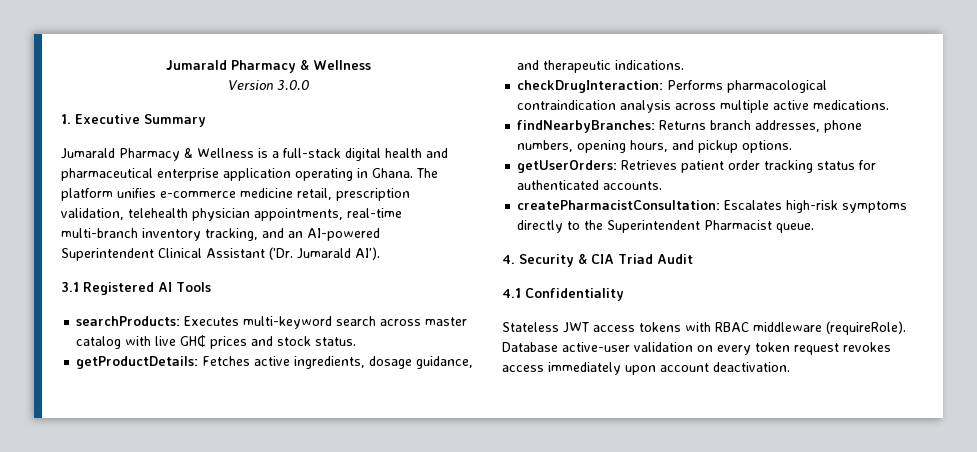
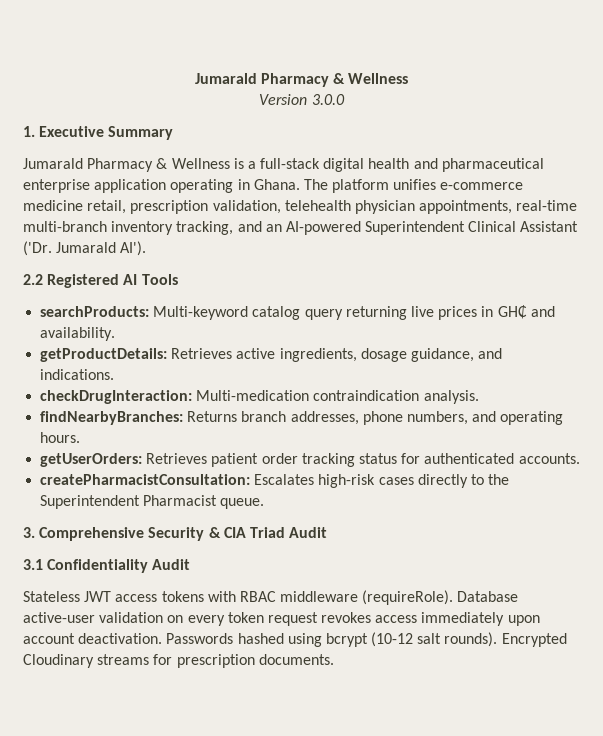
[61,282,79,292] 3.1 -> [23,274,43,285] 2.2
[184,316,468,329] [76,335,357,349] Executes multi-keyword search across master catalog with live GH₵ prices and stock status. -> [153,305,555,320] [40,327,116,341] Multi-keyword catalog query returning live prices in GH₵ and availability.
[202,356,251,366] Fetches -> [171,348,233,359] Retrieves
[543,60,612,73] therapeutic -> (503, 353) none
[667,80,828,93] [517,100,890,113] Performs pharmacological contraindication analysis across multiple active medications. -> [196,390,479,404] Multi-medication contraindication analysis.
[577,140,793,153] opening hours, and pickup options. -> [472,411,564,425] [40,432,81,443] and operating hours.
[842,201,908,213] symptoms -> [378,477,414,485] cases
[502,255,515,264] 4. -> [23,527,145,541] 3. Comprehensive
[502,288,521,298] 4.1 -> [23,559,43,570] 3.1
(624, 294) none -> [152,559,191,570] Audit
(790, 367) none -> [166,632,567,647] [23,654,334,668] Passwords hashed using bcrypt (10-12 salt rounds). Encrypted Cloudinary streams for prescription documents.

